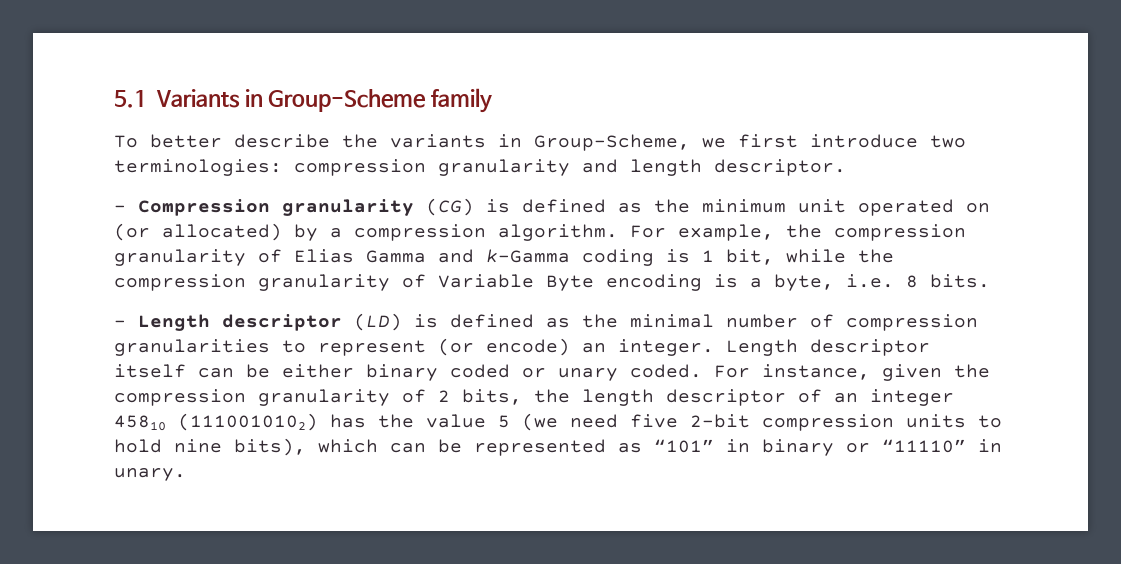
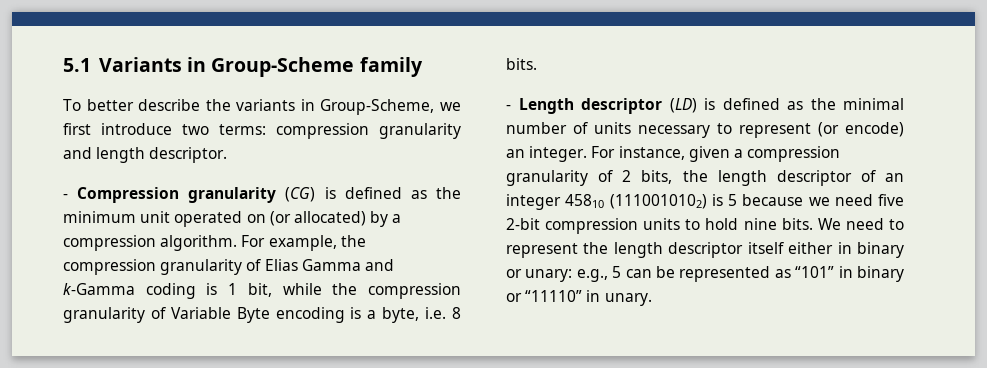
[114,159,282,176] terminologies: -> [219,124,266,135] terms:
[846,314,978,331] [114,339,270,356] compression granularities -> [594,122,710,138] units necessary
[726,339,930,356] [114,364,702,381] Length descriptor itself can be either binary coded or unary coded. -> (588, 154) none
[954,364,990,378] the -> [733,149,743,158] a
[330,413,558,431] has the value 5 (we -> [711,194,830,206] is 5 because we
[234,438,378,456] bits), which -> [781,218,904,230] [506,242,904,258] [506,266,622,282] bits. We need to represent the length descriptor itself either in binary or unary: e.g., 5

